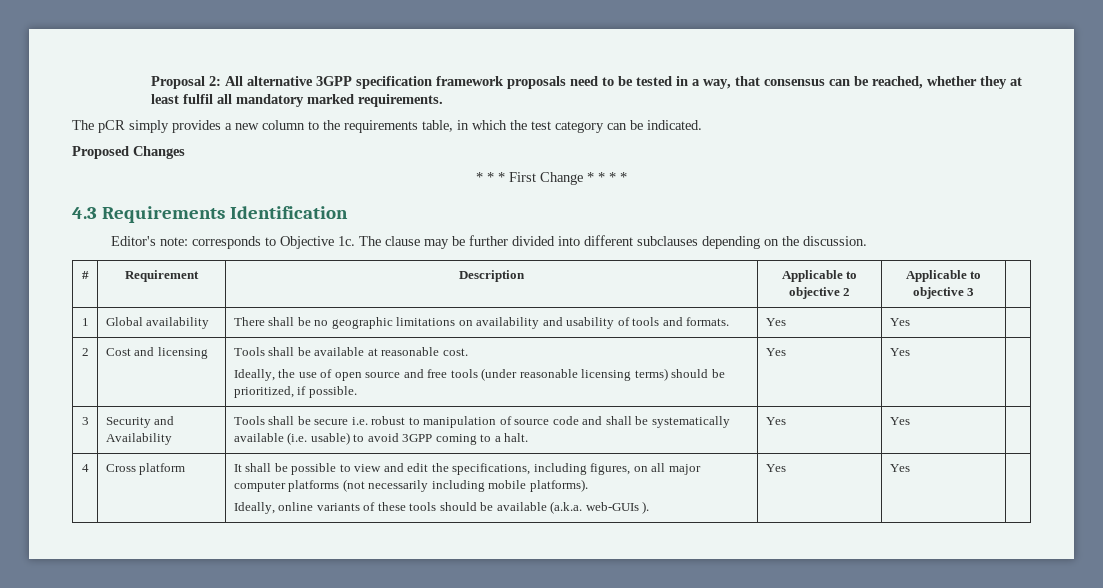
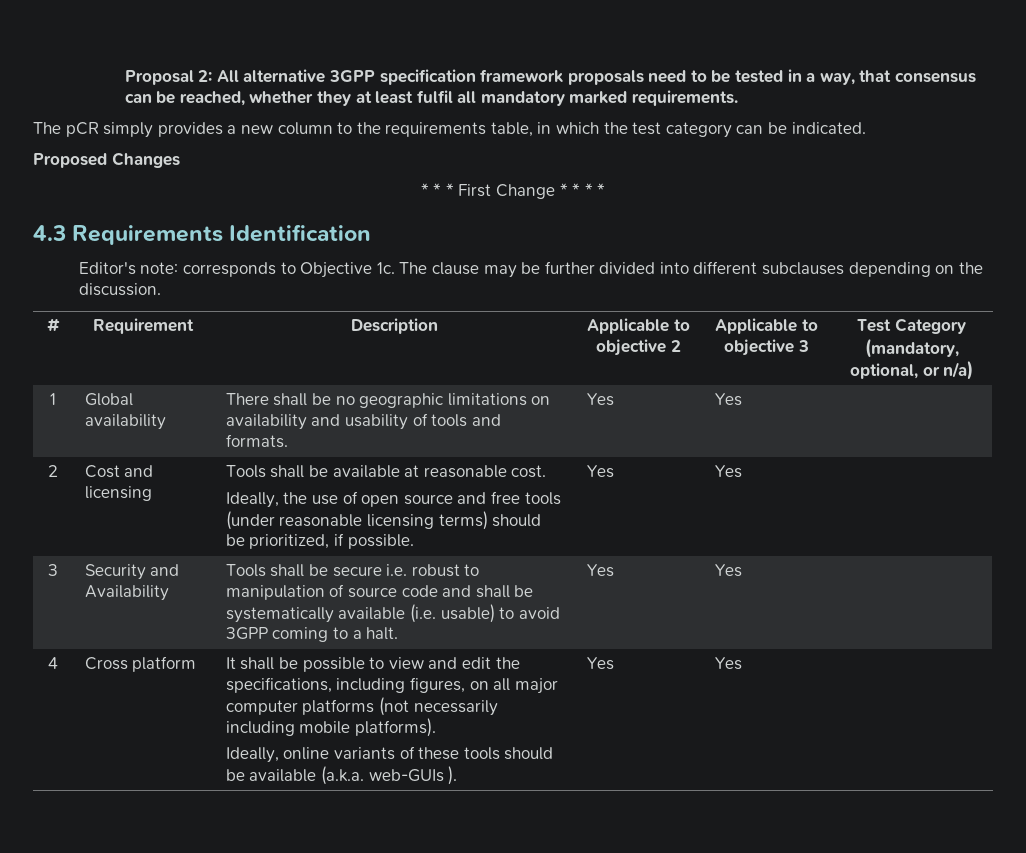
(975, 292) none -> [857,318,966,334] [864,338,959,358] [849,360,974,380] Test Category (mandatory, optional, or n/a)

